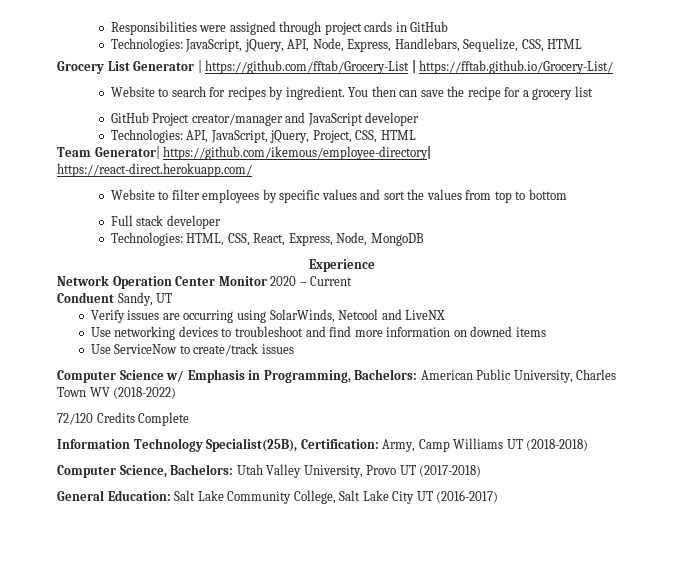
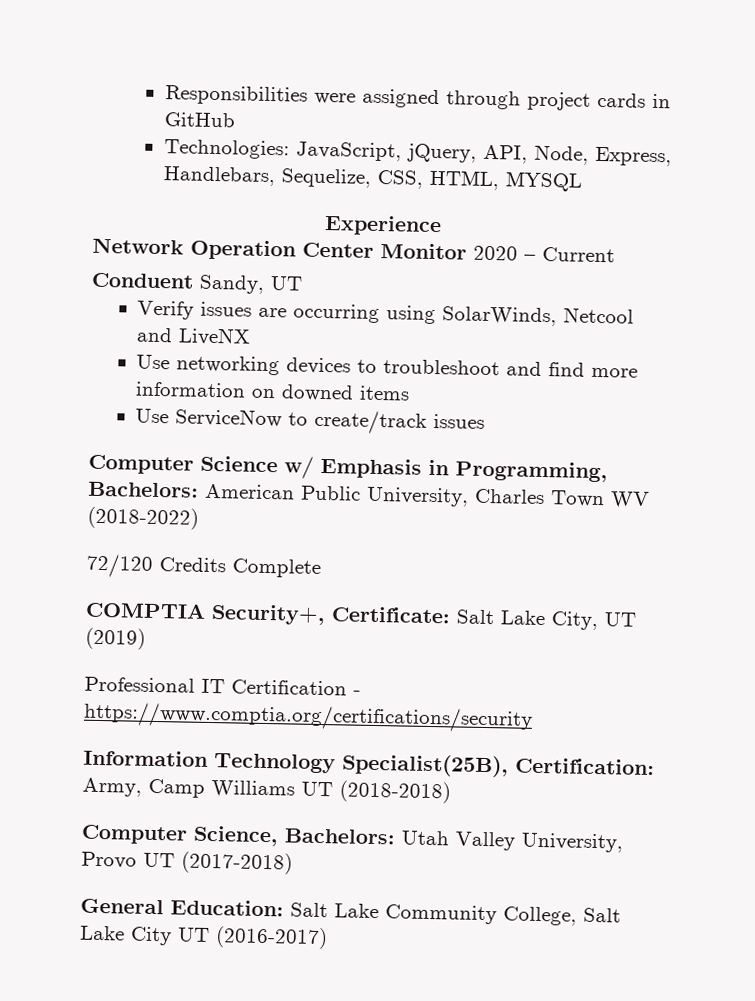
[547,39,583,49] [57,60,614,74] [110,86,593,100] [110,112,420,126] [110,129,416,143] [57,146,432,160] [57,163,252,177] [110,189,567,203] [110,215,221,229] [110,232,424,246] HTML // Grocery List Generator | https://github.com/fftab/Grocery-List | https://fftab.github.io/Grocery-List/ // Website to search for recipes by ingredient. You then can save the recipe for a grocery list // GitHub Project creator/manager and JavaScript developer // Technologies: API, JavaScript, jQuery, Project, CSS, HTML // Team Generator| https://github.com/ikemous/employee-directory| https://react-direct.herokuapp.com/ // Website to filter employees by specific values and sort the values from top to bottom // Full stack developer // Technologies: HTML, CSS, React, Express, Node, MongoDB -> [428,169,582,192] HTML, MYSQL
(190, 419) none -> [85,601,637,631] [85,627,146,650] [84,676,361,696] [83,701,533,733] // COMPTIA Security+, Certificate: Salt Lake City, UT (2019) // Professional IT Certification - https://www.comptia.org/certifications/security

